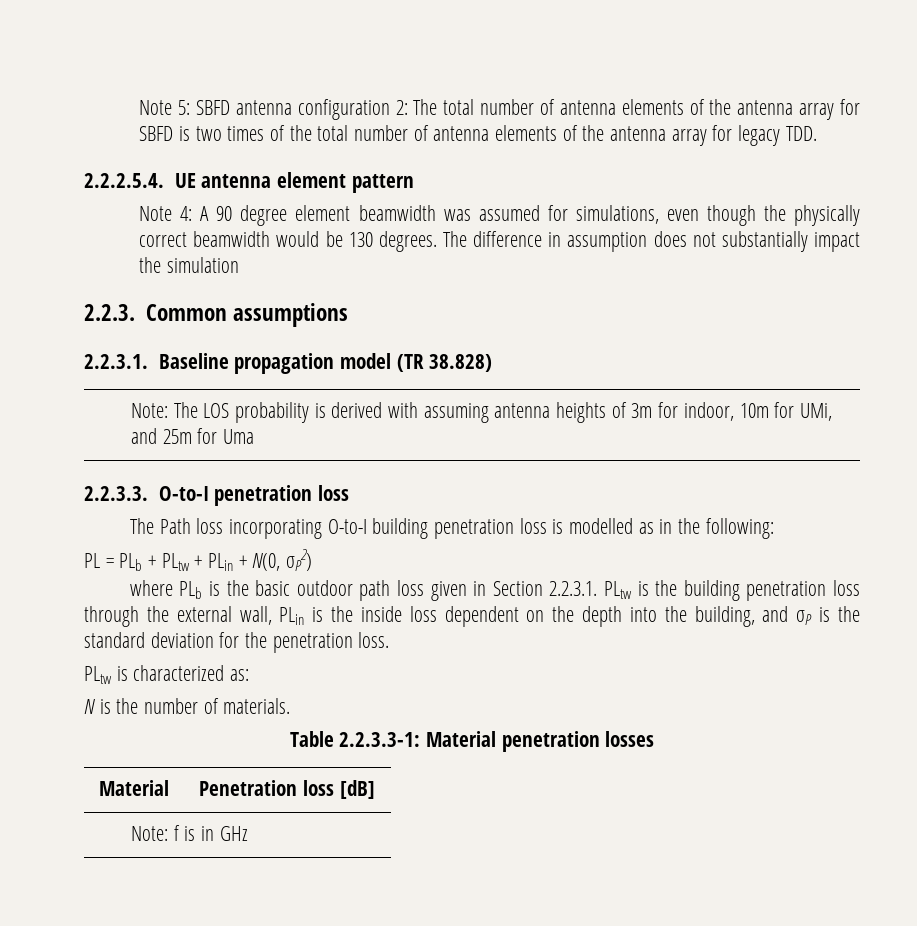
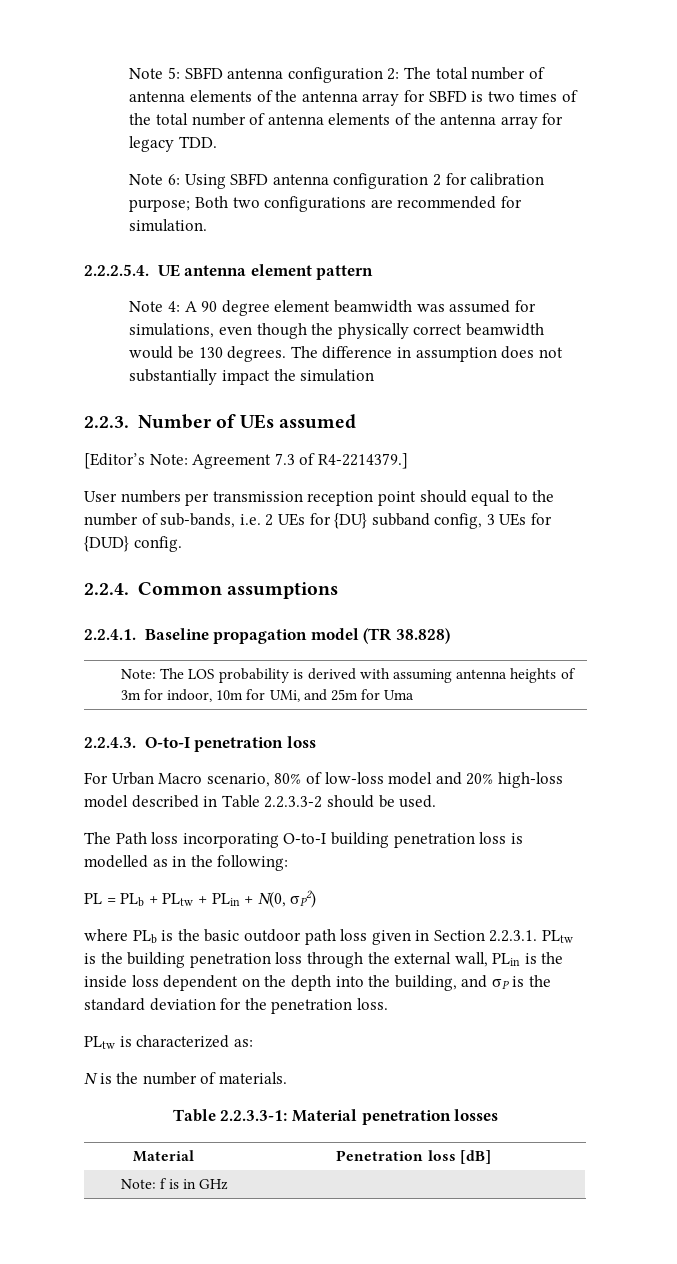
(817, 133) none -> [129,173,545,189] [129,196,523,212] [129,219,208,232] // Note 6: Using SBFD antenna configuration 2 for calibration purpose; Both two configurations are recommended for simulation.
(135, 312) none -> [137,414,357,429] [84,453,408,469] [84,490,555,506] [84,513,553,529] [84,536,182,552] [84,583,129,595] Number of UEs assumed // [Editor’s Note: Agreement 7.3 of R4-2214379.] // User numbers per transmission reception point should equal to the number of sub-bands, i.e. 2 UEs for {DU} subband config, 3 UEs for {DUD} config. // 2.2.4.
[84,354,148,369] 2.2.3.1. -> [84,629,136,640] 2.2.4.1.
[84,486,148,501] 2.2.3.3. -> [84,737,136,748] 2.2.4.3.
(349, 493) none -> [84,772,563,788] [84,795,437,808] // For Urban Macro scenario, 80% of low-loss model and 20% high-loss model described in Table 2.2.3.3-2 should be used.

